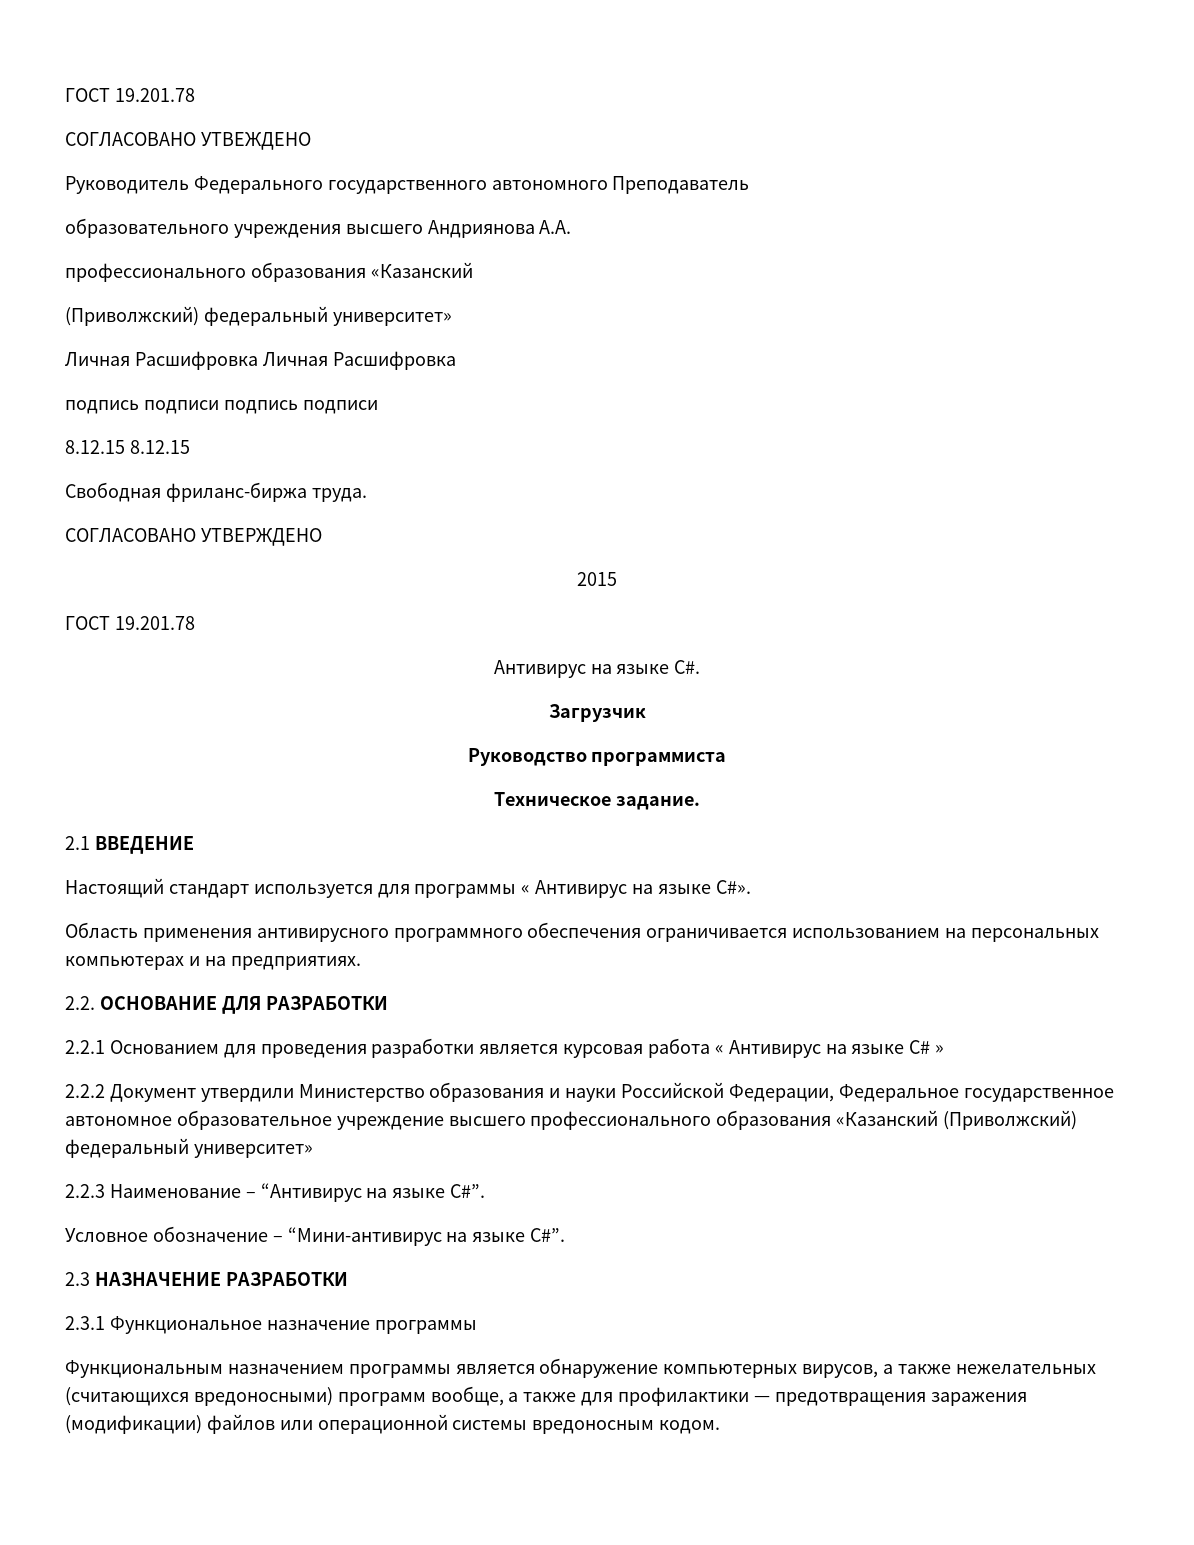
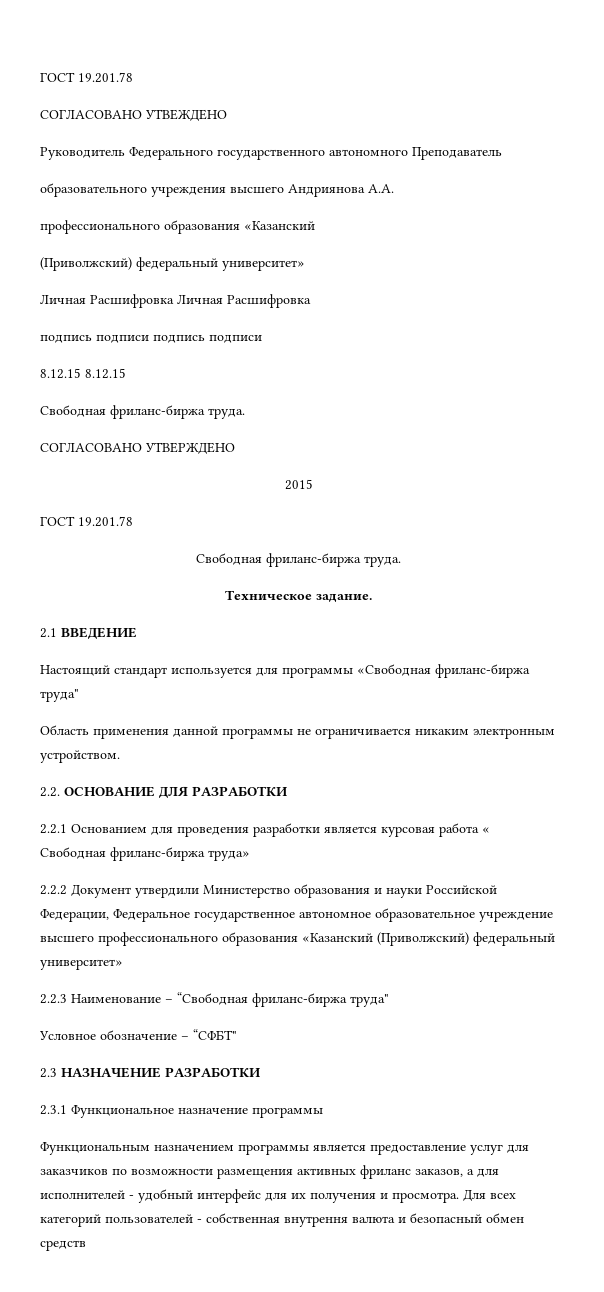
[493,660,701,678] [548,704,646,722] [467,748,727,766] Антивирус на языке С#. // Загрузчик // Руководство программиста -> [196,553,401,567] Свободная фриланс-биржа труда.
[521,880,751,898] [65,922,1099,942] [65,956,361,970] « Антивирус на языке C#». // Область применения антивирусного программного обеспечения ограничивается использованием на персональных компьютерах и на предприятиях. -> [357,664,530,678] [40,689,79,702] [40,725,555,739] [40,750,120,763] «Свободная фриланс-биржа труда" // Область применения данной программы не ограничивается никаким электронным устройством.
[728,1040,945,1058] Антивирус на языке C# » -> [40,847,250,861] Свободная фриланс-биржа труда»
[260,1183,486,1202] “Антивирус на языке C#”. -> [177,992,389,1007] “Свободная фриланс-биржа труда"
[287,1227,566,1246] “Мини-антивирус на языке C#”. -> [193,1029,237,1040] “СФБТ"
[539,1358,1096,1378] [65,1386,1027,1406] [65,1414,721,1434] обнаружение компьютерных вирусов, а также нежелательных (считающихся вредоносными) программ вообще, а также для профилактики — предотвращения заражения (модификации) файлов или операционной системы вредоносным кодом. -> [370,1144,529,1155] [40,1165,499,1179] [40,1189,516,1203] [40,1213,524,1227] [40,1240,86,1251] предоставление услуг для заказчиков по возможности размещения активных фриланс заказов, а для исполнителей - удобный интерфейс для их получения и просмотра. Для всех категорий пользователей - собственная внутрення валюта и безопасный обмен средств

